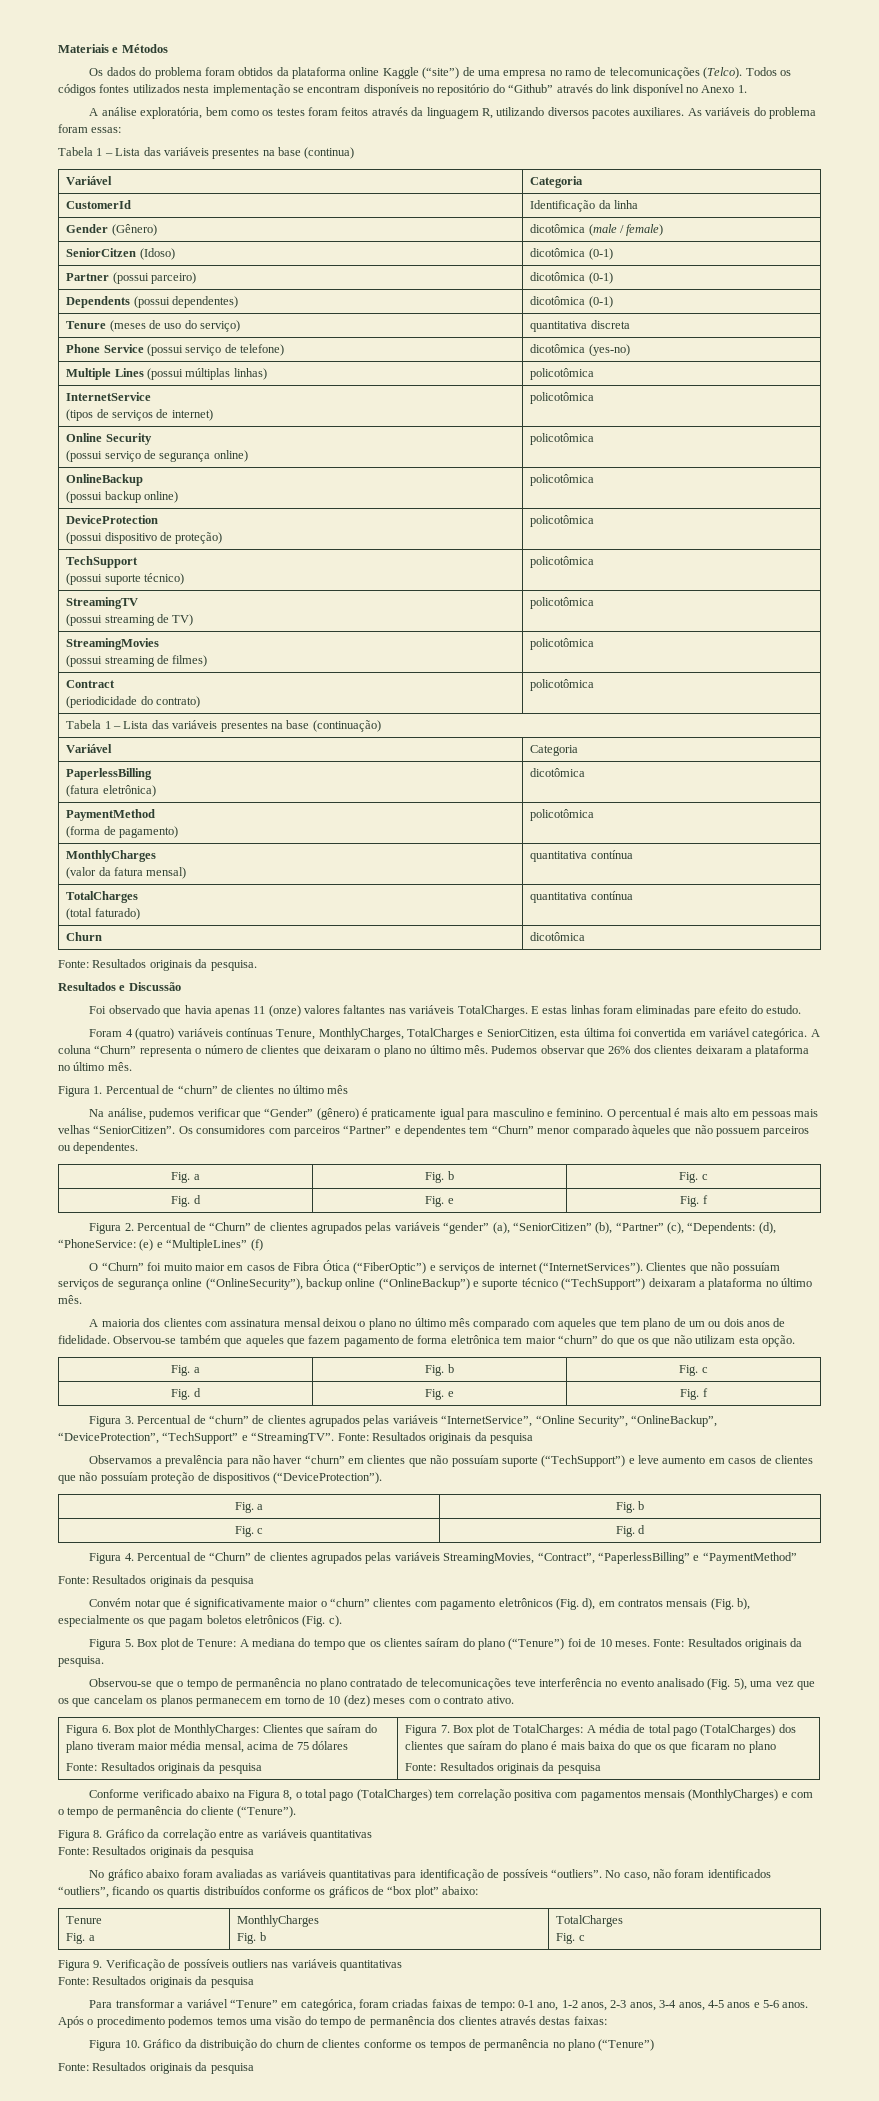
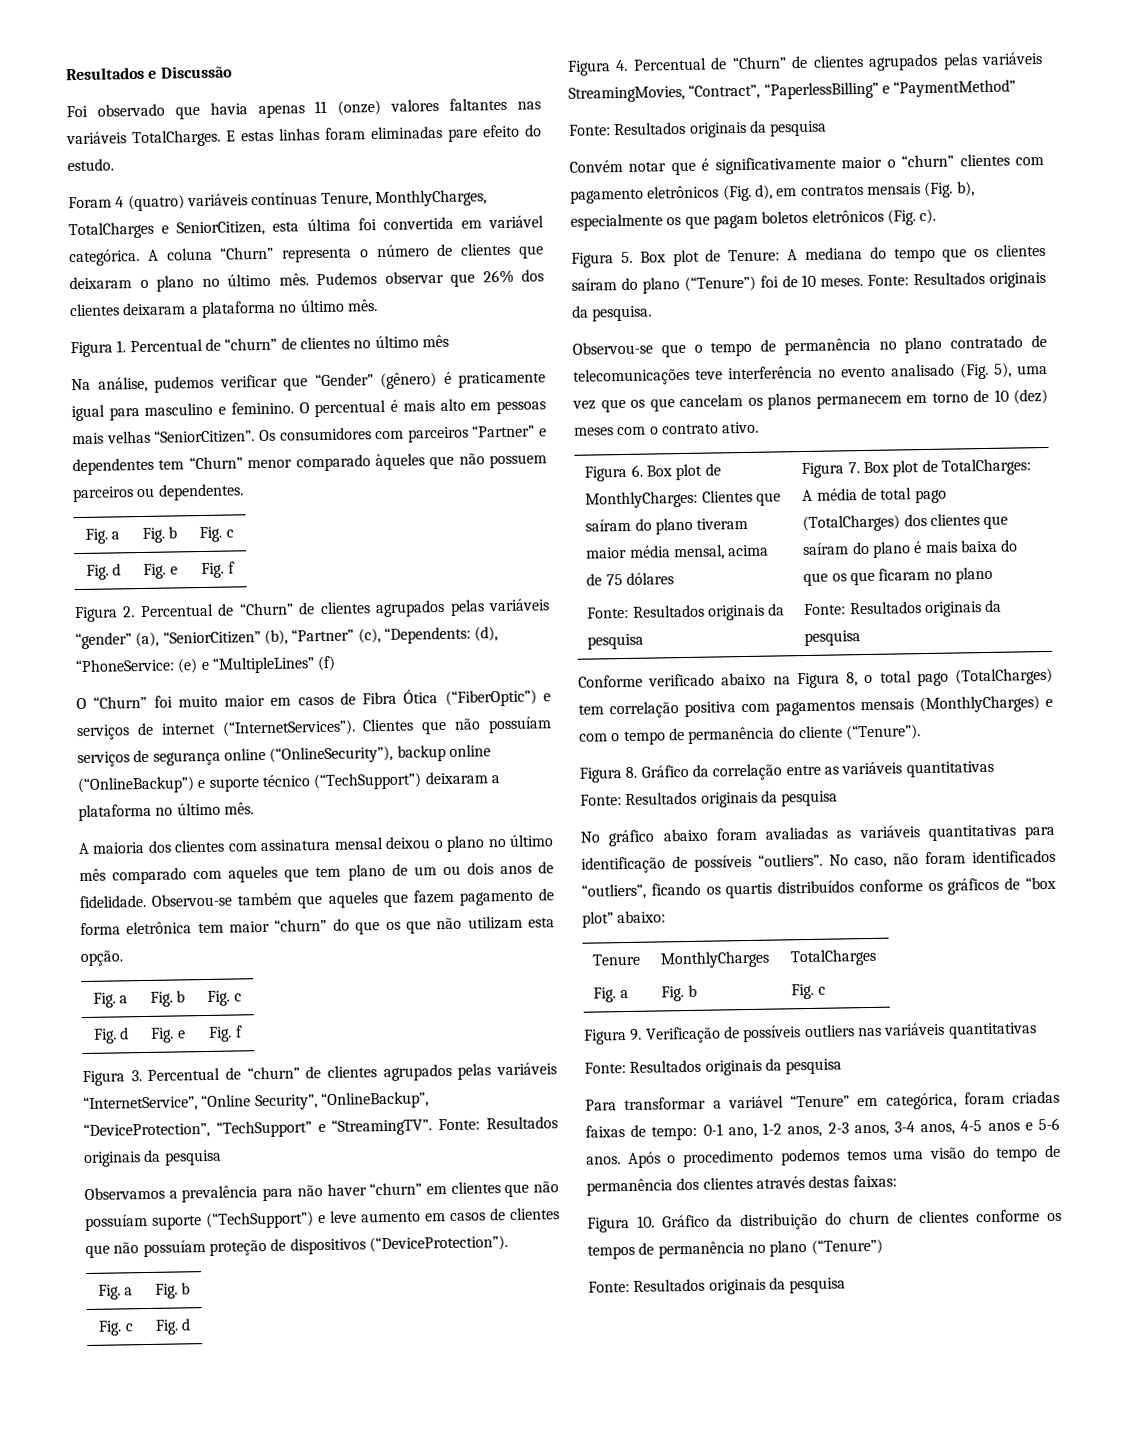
[58,44,168,53] [89,67,791,79] [58,84,747,96] [89,107,816,119] [58,124,122,133] [58,147,355,159] [66,176,113,185] [530,176,584,188] [66,200,132,209] [530,200,639,212] [66,224,157,236] [530,224,664,236] [66,248,175,260] [530,248,613,260] [66,272,197,284] [530,272,613,284] [66,296,239,308] [530,296,613,308] [66,320,241,332] [530,320,630,332] [66,344,285,356] [530,344,630,356] [66,368,267,380] [530,368,595,380] [66,392,152,401] [66,409,213,421] [530,392,595,404] [66,433,152,445] [66,450,248,462] [530,433,595,445] [66,474,144,486] [66,491,179,503] [530,474,595,486] [66,515,159,524] [66,532,223,544] [530,515,595,527] [66,556,139,568] [66,573,185,585] [530,556,595,568] [66,597,139,609] [66,614,194,626] [530,597,595,609] [66,638,160,650] [66,655,208,667] [530,638,595,650] [66,680,116,688] [66,696,201,708] [530,679,595,691] [66,720,381,732] [66,744,113,753] [530,745,579,756] [66,768,153,780] [66,785,156,797] [530,768,586,777] [66,809,156,821] [66,826,179,838] [530,809,595,821] [66,850,157,862] [66,867,187,879] [530,850,633,862] [66,891,139,903] [66,908,140,920] [530,891,633,903] [66,932,103,941] [530,932,586,941] [58,959,257,971] Materiais e Métodos // Os dados do problema foram obtidos da plataforma online Kaggle (“site”) de uma empresa no ramo de telecomunicações (Telco). Todos os códigos fontes utilizados nesta implementação se encontram disponíveis no repositório do “Github” através do link disponível no Anexo 1. // A análise exploratória, bem como os testes foram feitos através da linguagem R, utilizando diversos pacotes auxiliares. As variáveis do problema foram essas: // Tabela 1 – Lista das variáveis presentes na base (continua) // Variável | Categoria // CustomerId | Identificação da linha // Gender (Gênero) | dicotômica (male / female) // SeniorCitzen (Idoso) | dicotômica (0-1) // Partner (possui parceiro) | dicotômica (0-1) // Dependents (possui dependentes) | dicotômica (0-1) // Tenure (meses de uso do serviço) | quantitativa discreta // Phone Service (possui serviço de telefone) | dicotômica (yes-no) // Multiple Lines (possui múltiplas linhas) | policotômica // InternetService // (tipos de serviços de internet) | policotômica // Online Security // (possui serviço de segurança online) | policotômica // OnlineBackup // (possui backup online) | policotômica // DeviceProtection // (possui dispositivo de proteção) | policotômica // TechSupport // (possui suporte técnico) | policotômica // StreamingTV // (possui streaming de TV) | policotômica // StreamingMovies // (possui streaming de filmes) | policotômica // Contract // (periodicidade do contrato) | policotômica // Tabela 1 – Lista das variáveis presentes na base (continuação) // Variável | Categoria // PaperlessBilling // (fatura eletrônica) | dicotômica // PaymentMethod // (forma de pagamento) | policotômica // MonthlyCharges // (valor da fatura mensal) | quantitativa contínua // TotalCharges // (total faturado) | quantitativa contínua // Churn | dicotômica // Fonte: Resultados originais da pesquisa. // -> (66, 73) none

